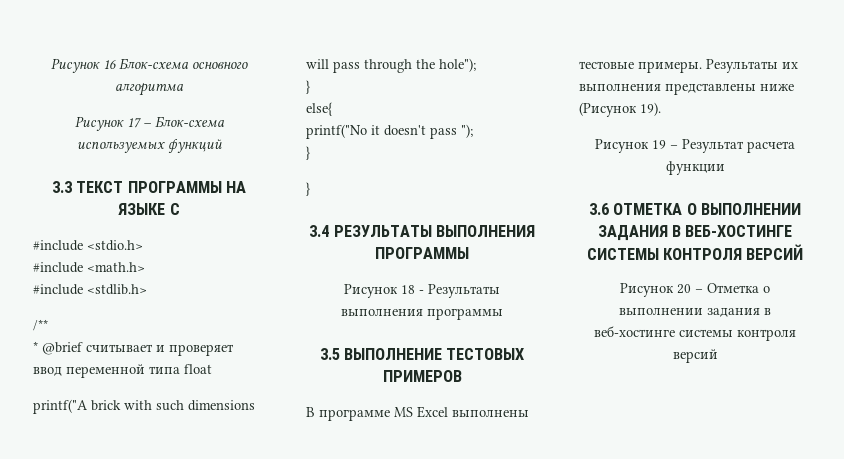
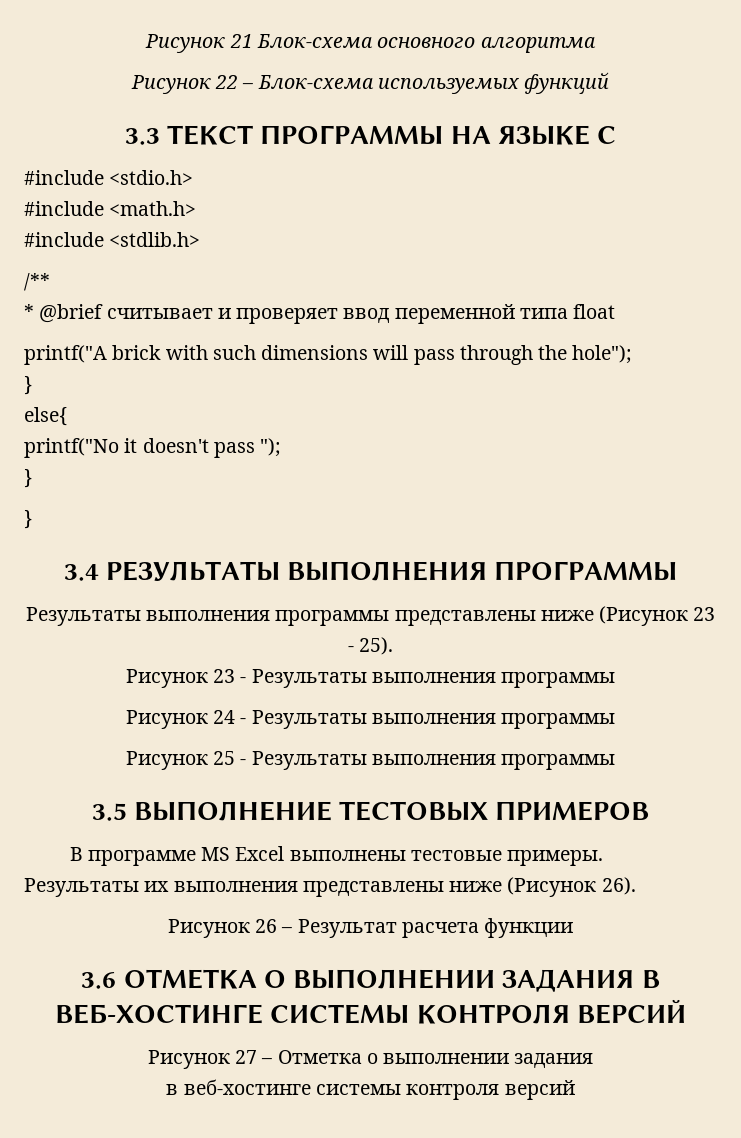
[51,58,116,73] Рисунок 16 -> [145,34,253,53] Рисунок 21
[126,118,141,128] 17 -> [215,75,239,89] 22
[344,284,415,298] Рисунок 18 -> [25,606,716,626] [347,637,394,655] [125,669,616,688] [125,710,616,729] [125,751,236,770] Результаты выполнения программы представлены ниже (Рисунок 23 - 25). // Рисунок 23 - Результаты выполнения программы // Рисунок 24 - Результаты выполнения программы // Рисунок 25
[640,102,661,116] [595,139,666,153] 19). // Рисунок 19 -> [601,877,636,895] [167,919,278,938] 26). // Рисунок 26
[677,284,691,294] 20 -> [234,1050,257,1064] 27
(760, 312) none -> (594, 1060) //

